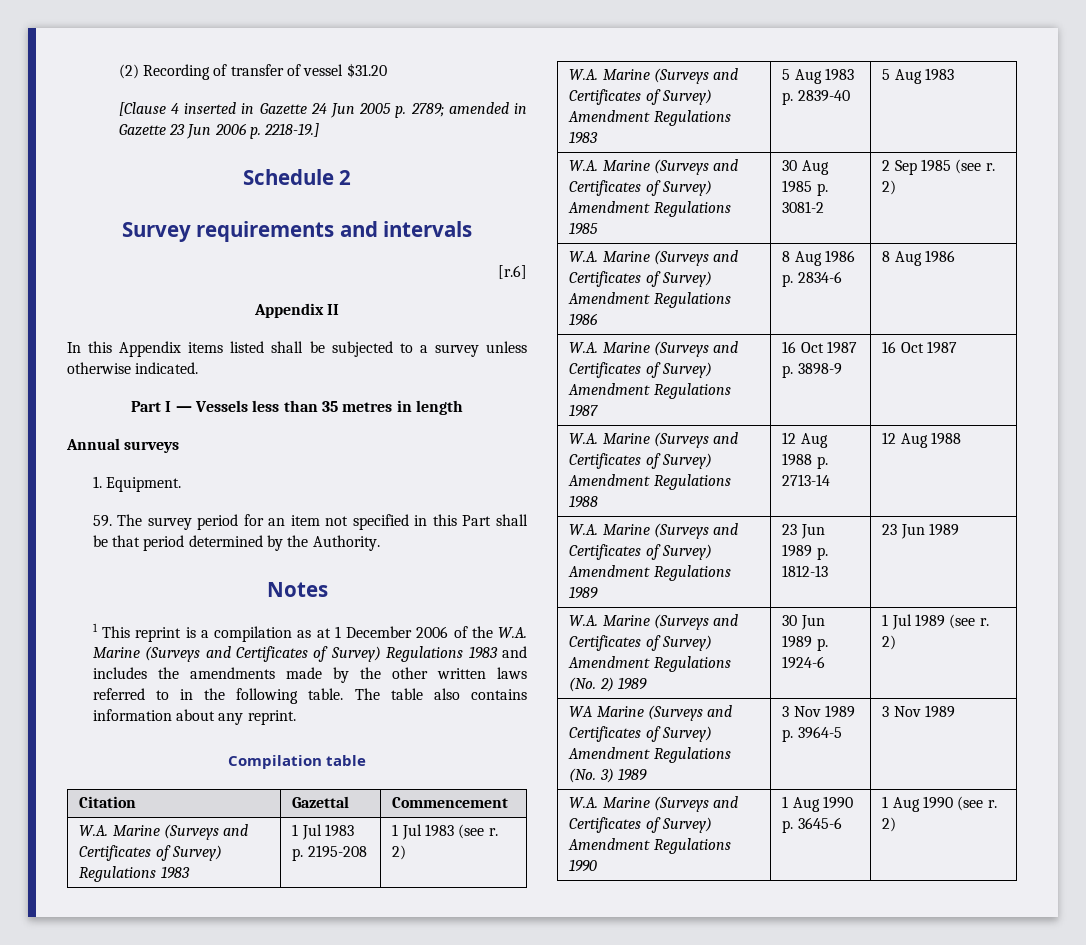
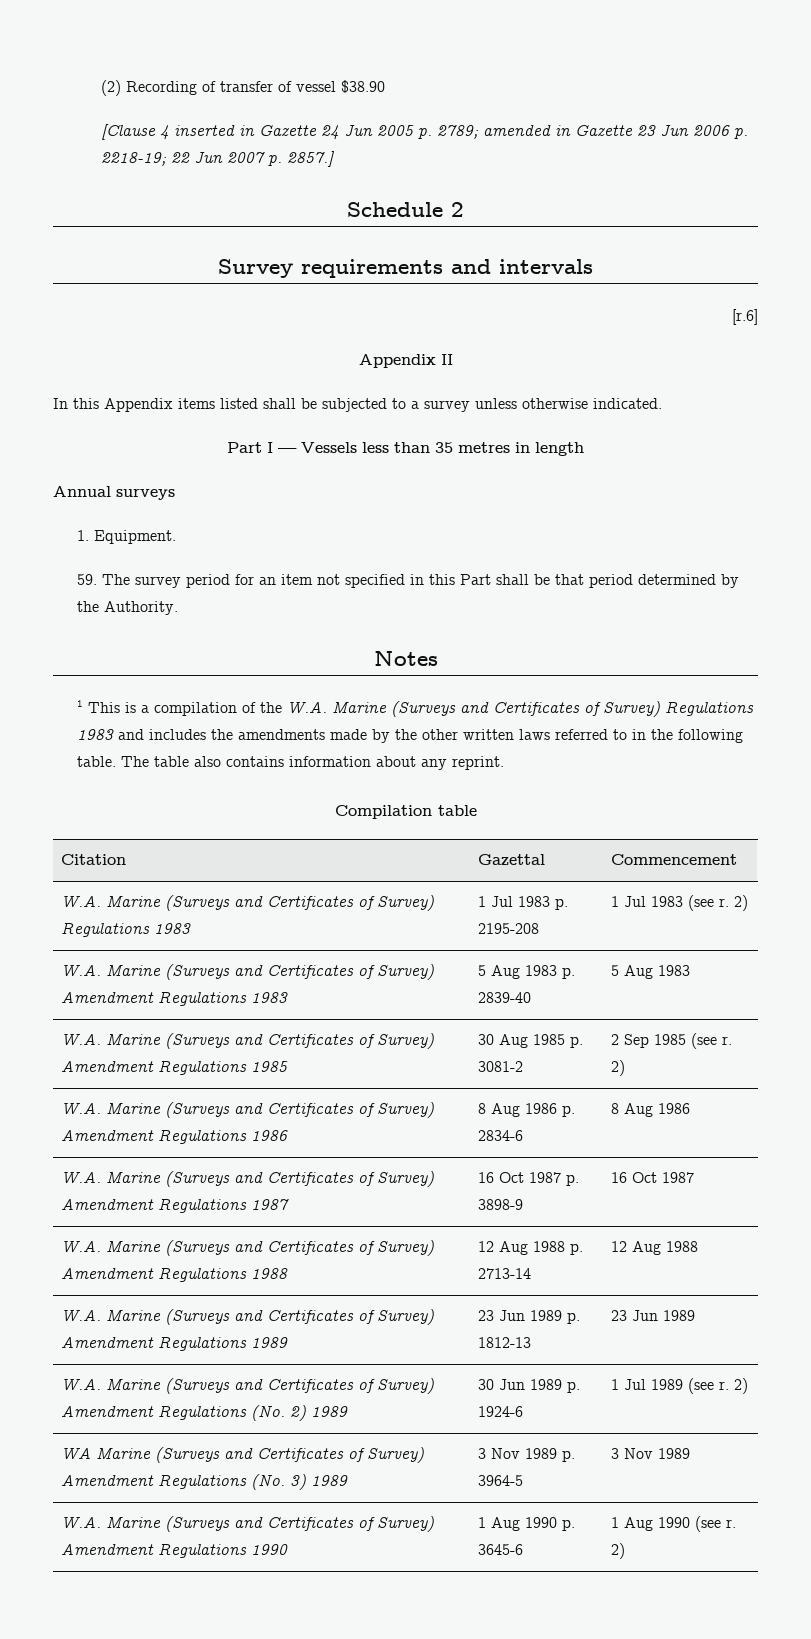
[346,63,387,78] $31.20 -> [341,80,386,93] $38.90
[264,123,320,137] 2218-19.] -> [101,151,336,167] 2218-19; 22 Jun 2007 p. 2857.]
[135,627,182,642] reprint -> (121, 707) none
[297,626,449,638] as at 1 December 2006 -> (238, 709) none

